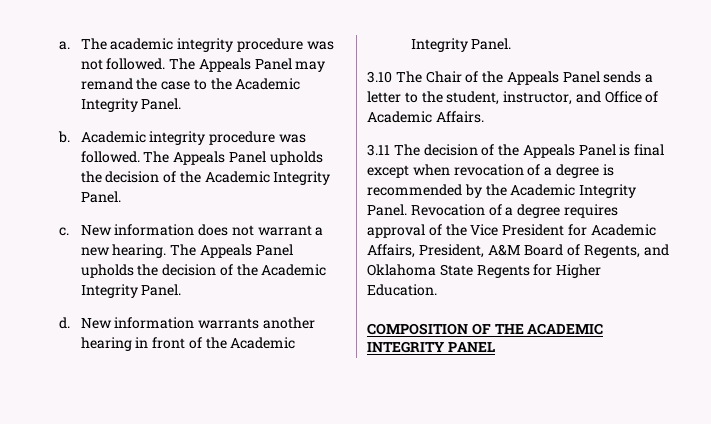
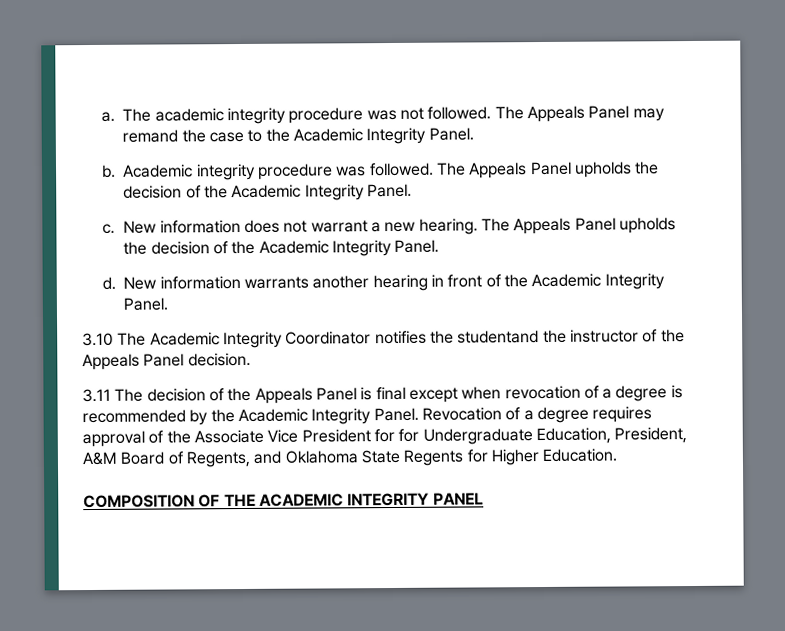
[425,71,654,85] [367,91,659,105] [367,111,484,123] Chair of the Appeals Panel sends a letter to the student, instructor, and Office of Academic Affairs. -> [149,329,685,349] [82,352,251,371] Academic Integrity Coordinator notifies the studentand the instructor of the Appeals Panel decision.
(467, 230) none -> [193,429,264,444] Associate
[590,224,656,236] [367,244,415,258] Academic Affairs, -> [398,427,611,445] for Undergraduate Education,

